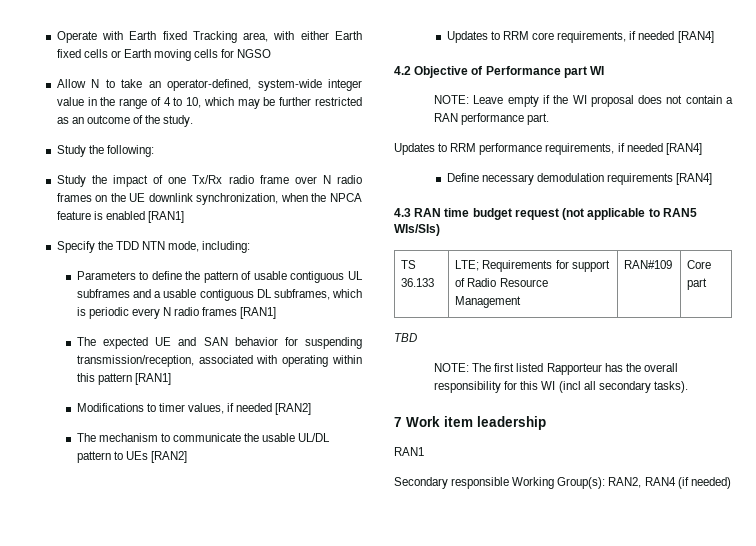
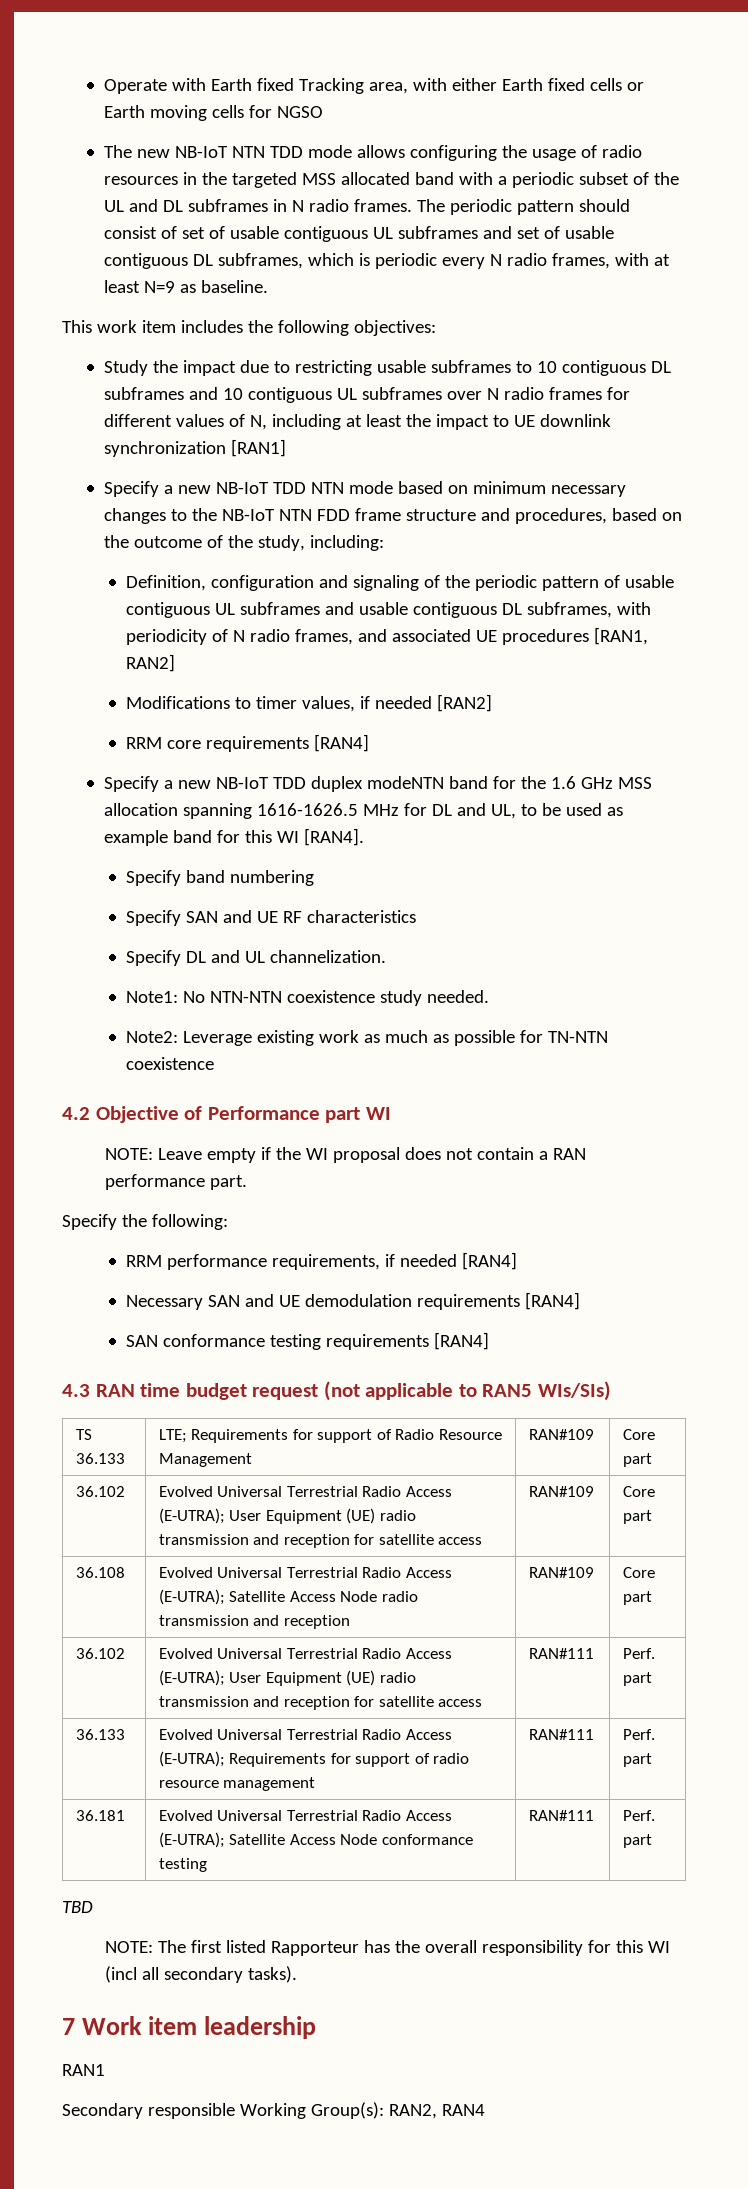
[56,79,362,91] [56,97,362,109] [56,115,194,127] [56,145,154,157] [56,175,362,187] [56,193,362,205] [56,211,185,223] [56,241,251,253] [76,271,363,283] [76,289,162,298] Allow N to take an operator-defined, system-wide integer value in the range of 4 to 10, which may be further restricted as an outcome of the study. // Study the following: // Study the impact of one Tx/Rx radio frame over N radio frames on the UE downlink synchronization, when the NPCA feature is enabled [RAN1] // Specify the TDD NTN mode, including: // Parameters to define the pattern of usable contiguous UL subframes and a -> [104,145,643,161] [104,172,679,188] [104,199,631,215] [104,226,561,242] The new NB-IoT NTN TDD mode allows configuring the usage of radio resources in the targeted MSS allocated band with a periodic subset of the UL and DL subframes in N radio frames. The periodic pattern should consist of set of usable contiguous UL subframes and set of
[202,307,277,319] [76,337,362,349] [76,355,362,367] [76,373,172,385] frames [RAN1] // The expected UE and SAN behavior for suspending transmission/reception, associated with operating within this pattern [RAN1] -> [552,253,671,269] [104,280,269,293] [62,320,436,336] [104,360,672,376] [104,387,631,403] [104,414,612,430] [104,439,287,457] [104,481,627,497] [104,508,683,524] [104,535,385,551] [125,575,674,591] [125,602,651,618] [125,627,648,645] [125,654,175,672] frames, with at least N=9 as baseline. // This work item includes the following objectives: // Study the impact due to restricting usable subframes to 10 contiguous DL subframes and 10 contiguous UL subframes over N radio frames for different values of N, including at least the impact to UE downlink synchronization [RAN1] // Specify a new NB-IoT TDD NTN mode based on minimum necessary changes to the NB-IoT NTN FDD frame structure and procedures, based on the outcome of the study, including: // Definition, configuration and signaling of the periodic pattern of usable contiguous UL subframes and usable contiguous DL subframes, with periodicity of N radio frames, and associated UE procedures [RAN1, RAN2]
[76,433,331,442] [76,451,188,463] [446,31,714,43] The mechanism to communicate the usable UL/DL pattern to UEs [RAN2] // Updates to RRM core requirements, if needed [RAN4] -> [125,734,369,752] [104,776,652,792] [104,803,624,819] [104,828,365,846] [125,870,314,886] [125,910,416,926] [125,950,386,966] [125,990,489,1006] [125,1030,608,1046] [125,1057,214,1070] RRM core requirements [RAN4] // Specify a new NB-IoT TDD duplex modeNTN band for the 1.6 GHz MSS allocation spanning 1616-1626.5 MHz for DL and UL, to be used as example band for this WI [RAN4]. // Specify band numbering // Specify SAN and UE RF characteristics // Specify DL and UL channelization. // Note1: No NTN-NTN coexistence study needed. // Note2: Leverage existing work as much as possible for TN-NTN coexistence
[394,143,448,155] Updates to -> [62,1214,228,1230] Specify the following: //
[446,173,534,185] Define necessary -> [125,1294,300,1310] Necessary SAN and UE
(713, 179) none -> [125,1332,489,1350] // SAN conformance testing requirements [RAN4]
(708, 284) none -> [75,1486,125,1497] [158,1486,452,1497] [158,1508,416,1524] [158,1534,483,1548] [528,1486,594,1497] [622,1486,655,1497] [622,1510,652,1524] [75,1567,125,1578] [158,1567,452,1578] [158,1589,418,1605] [158,1615,350,1629] [528,1567,594,1578] [622,1567,655,1578] [622,1591,652,1605] [75,1648,125,1659] [158,1648,452,1659] [158,1670,416,1686] [158,1696,483,1710] [528,1648,594,1659] [622,1648,655,1659] [622,1672,652,1686] [75,1729,125,1740] [158,1729,452,1740] [158,1751,470,1767] [158,1777,316,1791] [528,1729,594,1740] [622,1729,655,1740] [622,1753,652,1767] [75,1810,125,1821] [158,1810,452,1821] [158,1832,473,1848] [158,1858,207,1872] [528,1810,594,1821] [622,1810,655,1821] [622,1834,652,1848] // 36.102 | Evolved Universal Terrestrial Radio Access (E-UTRA); User Equipment (UE) radio transmission and reception for satellite access | RAN#109 | Core part // 36.108 | Evolved Universal Terrestrial Radio Access (E-UTRA); Satellite Access Node radio transmission and reception | RAN#109 | Core part // 36.102 | Evolved Universal Terrestrial Radio Access (E-UTRA); User Equipment (UE) radio transmission and reception for satellite access | RAN#111 | Perf. part // 36.133 | Evolved Universal Terrestrial Radio Access (E-UTRA); Requirements for support of radio resource management | RAN#111 | Perf. part // 36.181 | Evolved Universal Terrestrial Radio Access (E-UTRA); Satellite Access Node conformance testing | RAN#111 | Perf. part
[677,477,731,489] (if needed) -> (485, 2110) none

